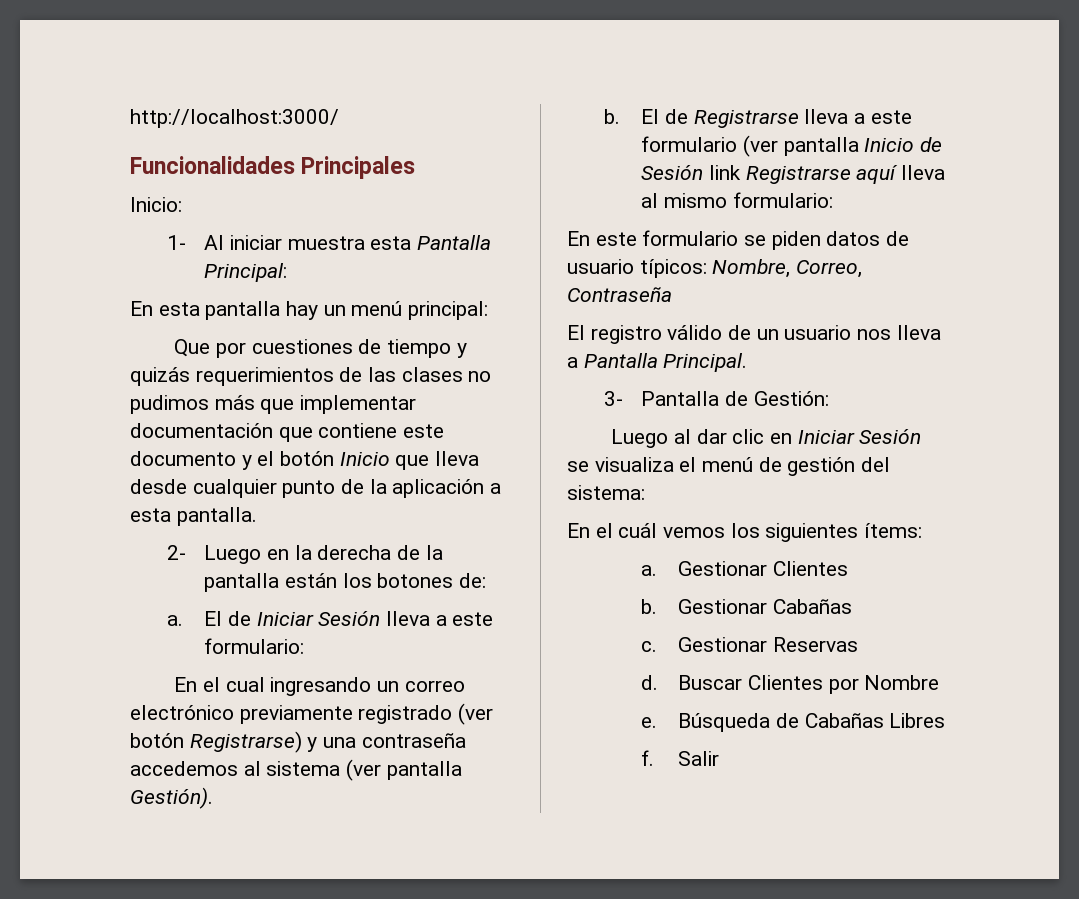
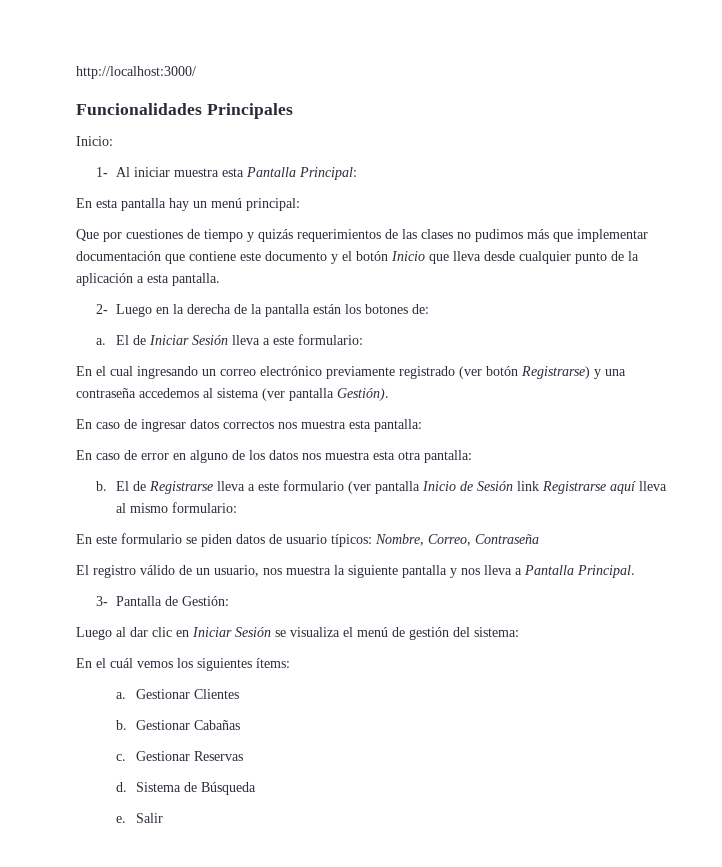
(213, 798) none -> [76,419,422,432] [76,450,472,463] // En caso de ingresar datos correctos nos muestra esta pantalla: // En caso de error en alguno de los datos nos muestra esta otra pantalla:
[784,325,852,340] usuario -> [214,565,457,578] usuario, nos muestra la siguiente pantalla y
[678,675,940,694] [641,713,946,732] [641,750,655,766] Buscar Clientes por Nombre // e. Búsqueda de Cabañas Libres // f. -> [136,782,257,795] [116,816,127,823] Sistema de Búsqueda // e.

